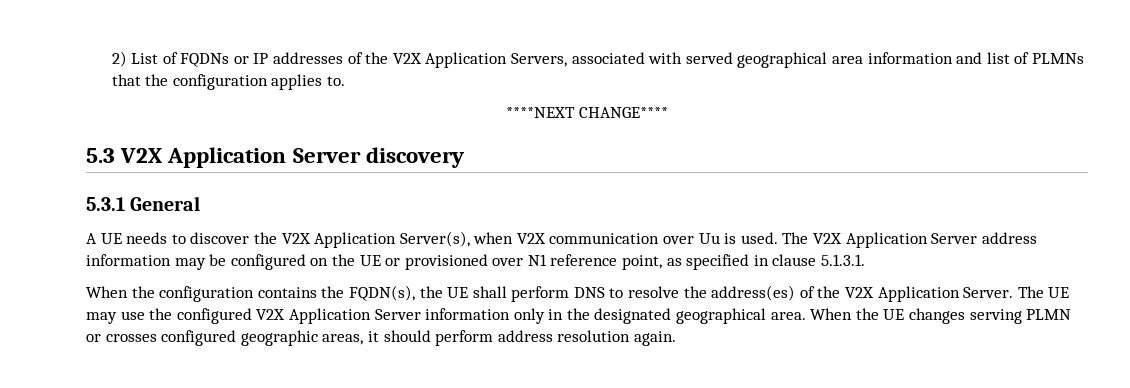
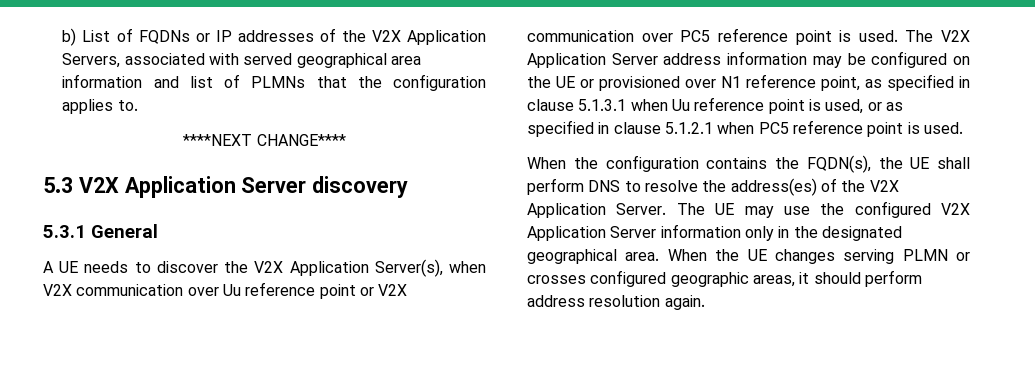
[111,51,127,67] 2) -> [62,28,77,46] b)
(720, 238) none -> [245,282,408,299] [527,28,832,45] reference point or V2X communication over PC5 reference point
[821,254,866,266] 5.1.3.1. -> [578,97,903,114] [527,120,963,137] 5.1.3.1 when Uu reference point is used, or as specified in clause 5.1.2.1 when PC5 reference point is used.

